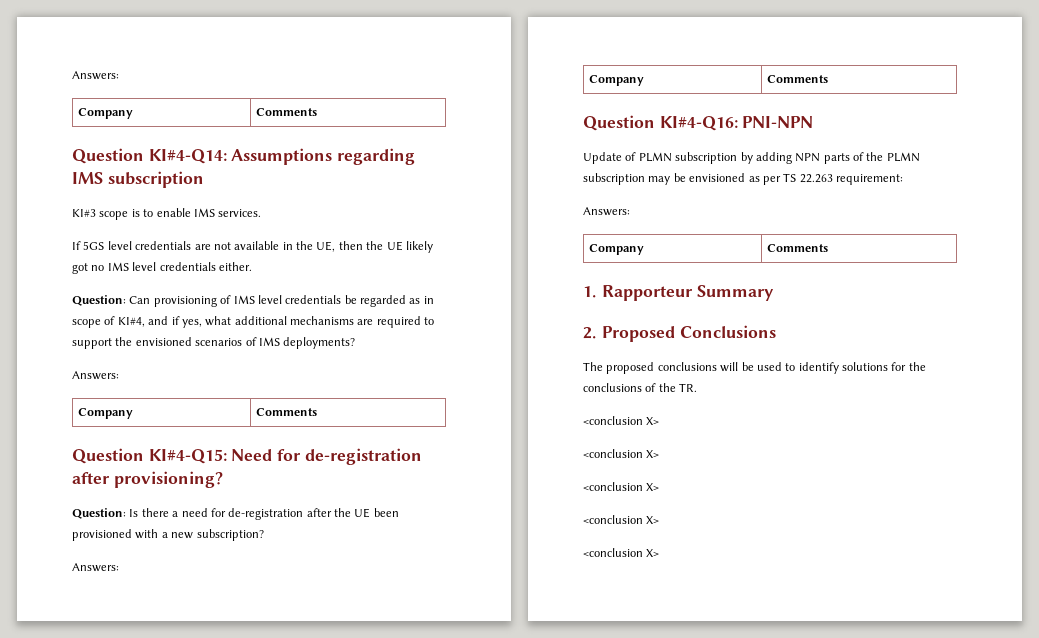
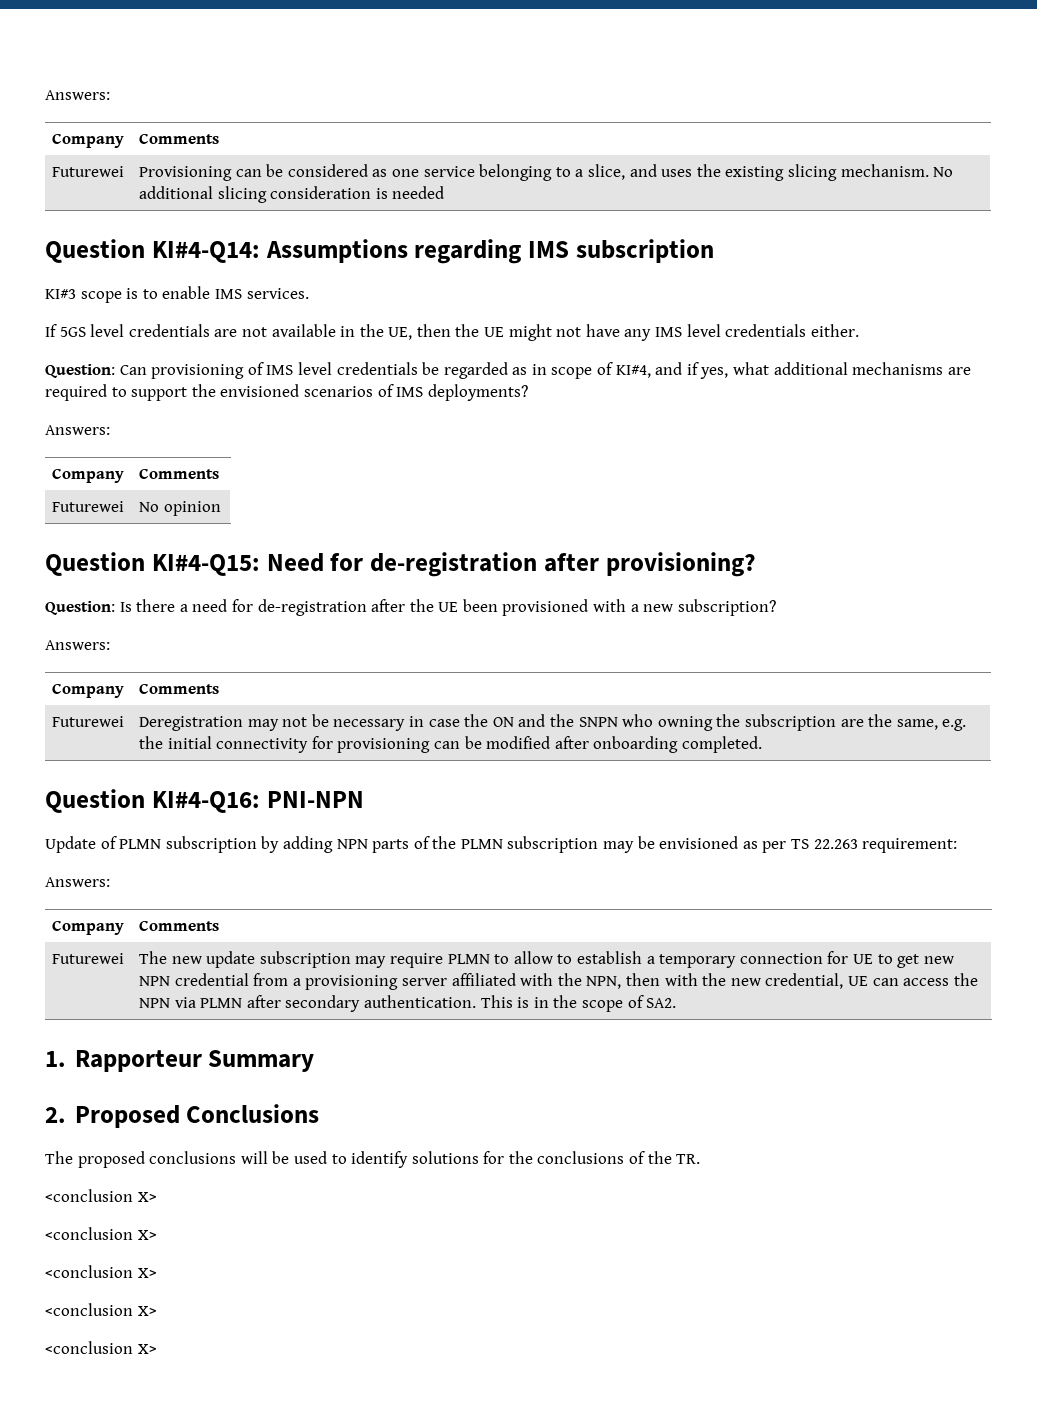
[72,71,119,80] [78,108,134,119] [256,108,318,116] Answers: // Company | Comments -> [45,90,110,100] [52,133,125,148] [139,133,220,144] [52,166,125,177] [139,164,954,181] [139,186,445,203] Answers: // Company | Comments // Futurewei | Provisioning can be considered as one service belonging to a slice, and uses the existing slicing mechanism. No additional slicing consideration is needed
[405,241,433,253] [72,263,105,274] likely got no -> [508,324,652,341] might not have any
(318, 412) none -> [52,501,125,512] [139,501,221,516] // Futurewei | No opinion
(829, 79) none -> [52,716,125,727] [139,714,967,731] [139,736,762,753] // Futurewei | Deregistration may not be necessary in case the ON and the SNPN who owning the subscription are the same, e.g. the initial connectivity for provisioning can be modified after onboarding completed.
(829, 248) none -> [52,953,125,964] [139,951,954,968] [139,973,978,990] [139,995,677,1012] // Futurewei | The new update subscription may require PLMN to allow to establish a temporary connection for UE to get new NPN credential from a provisioning server affiliated with the NPN, then with the new credential, UE can access the NPN via PLMN after secondary authentication. This is in the scope of SA2.

